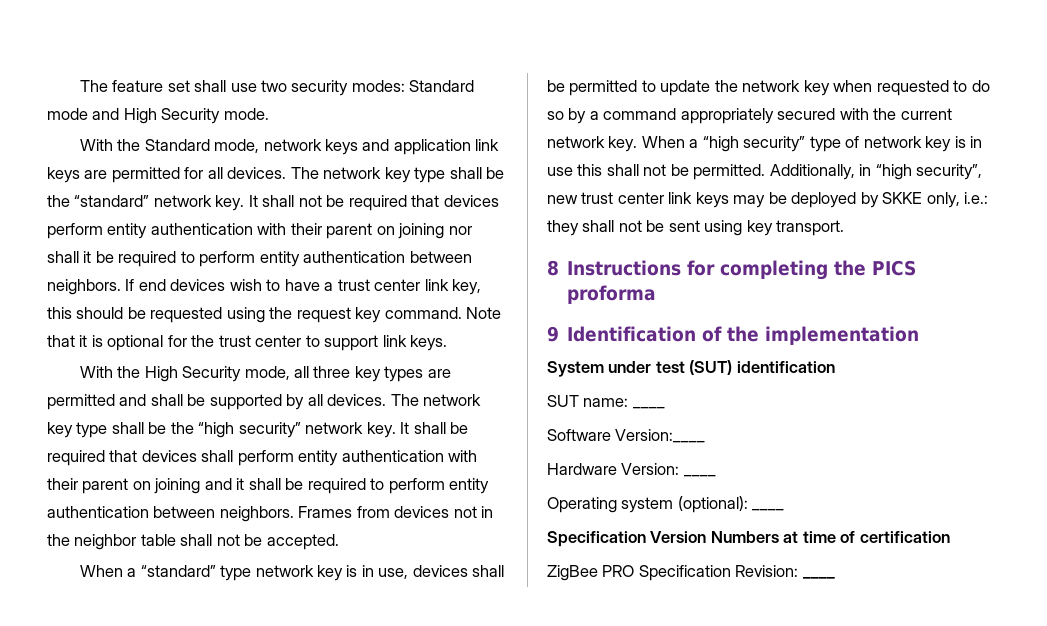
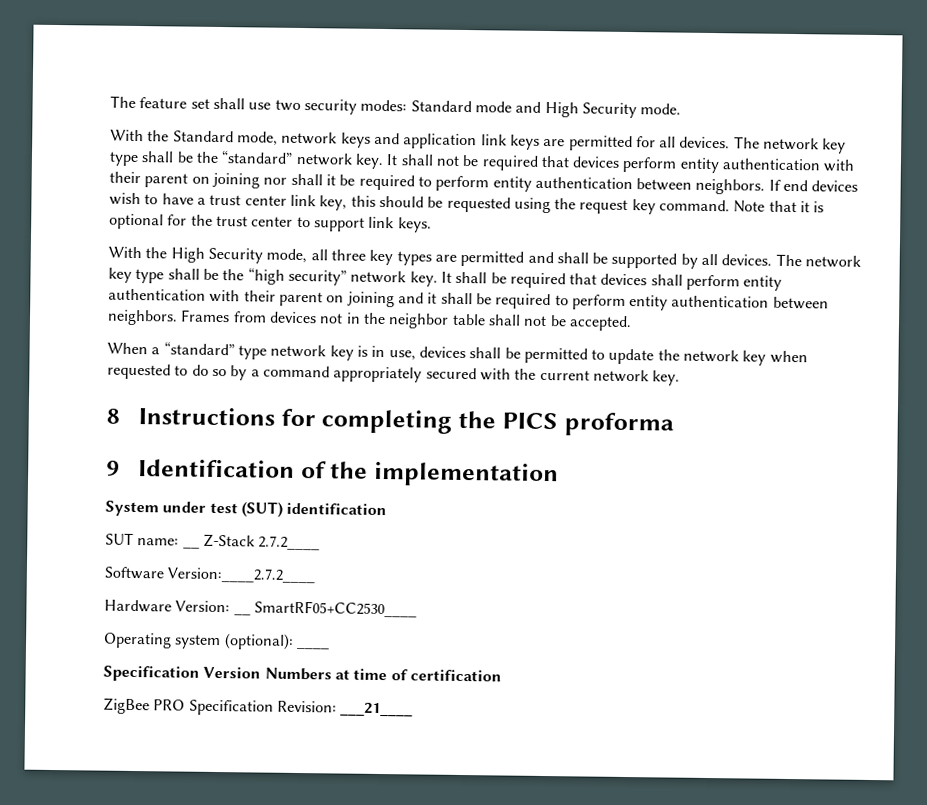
[641,136,983,152] [547,164,983,180] [547,192,989,208] [547,220,845,236] When a “high security” type of network key is in use this shall not be permitted. Additionally, in “high security”, new trust center link keys may be deployed by SKKE only, i.e.: they shall not be sent using key transport. -> (681, 378) none
[632,407,665,409] ____ -> [182,533,321,551] __ Z-Stack 2.7.2____
[615,429,706,443] Version:____ -> [167,567,316,584] Version:____2.7.2____
[683,475,716,477] ____ -> [233,600,417,618] __ SmartRF05+CC2530____
[802,577,835,579] ____ -> [340,702,414,717] ___21____

